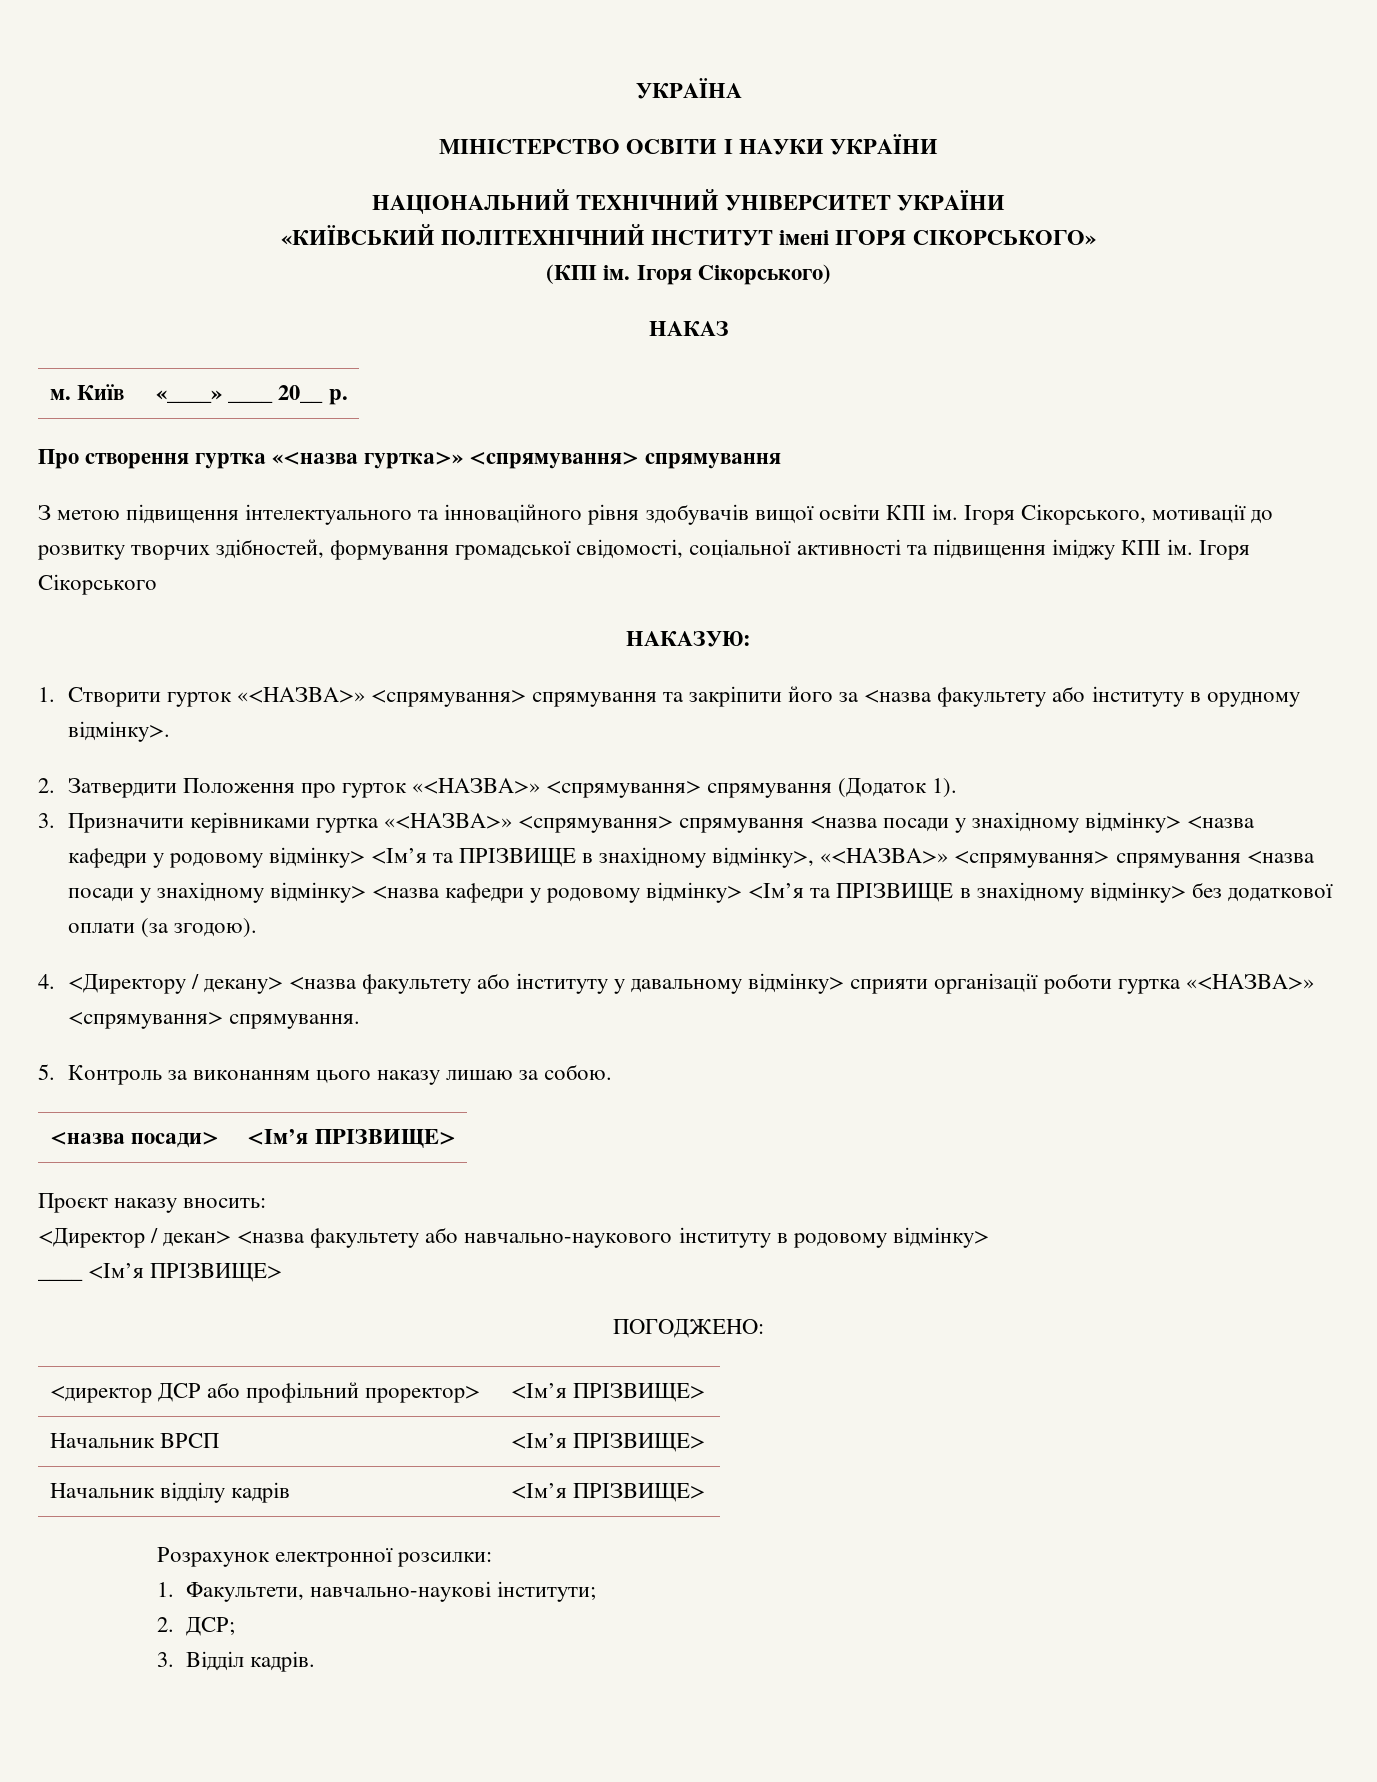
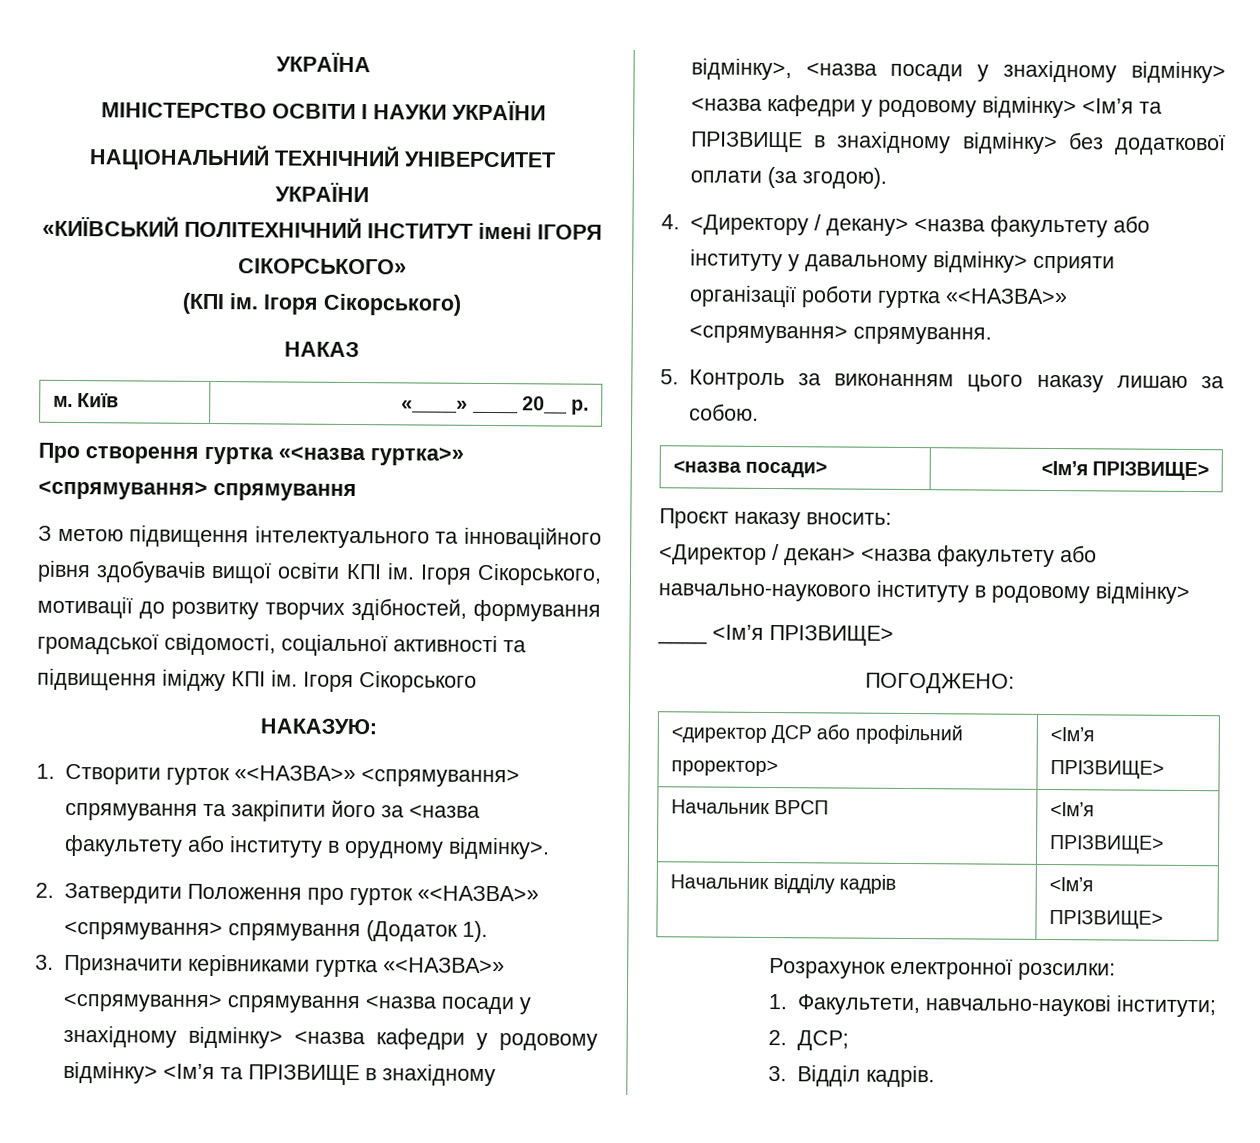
[820,848,1241,868] «<НАЗВА>» <спрямування> спрямування -> (792, 69) none

